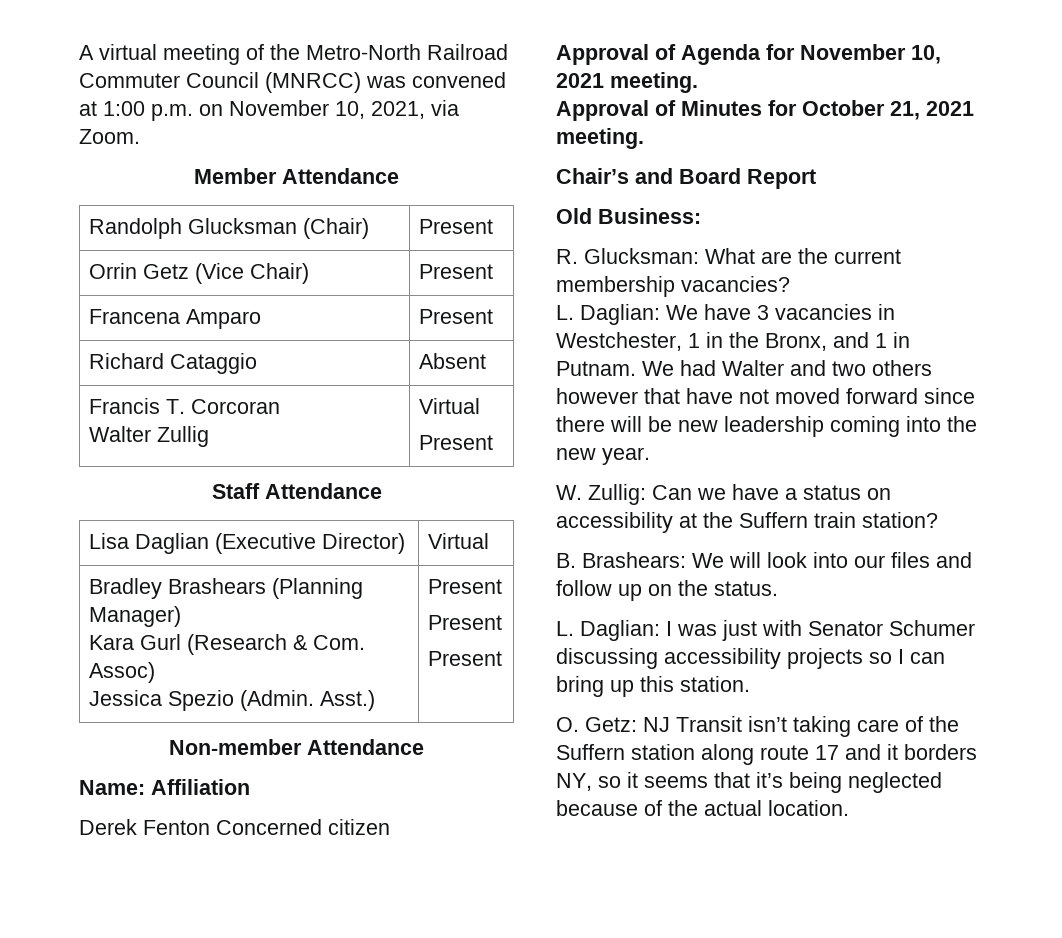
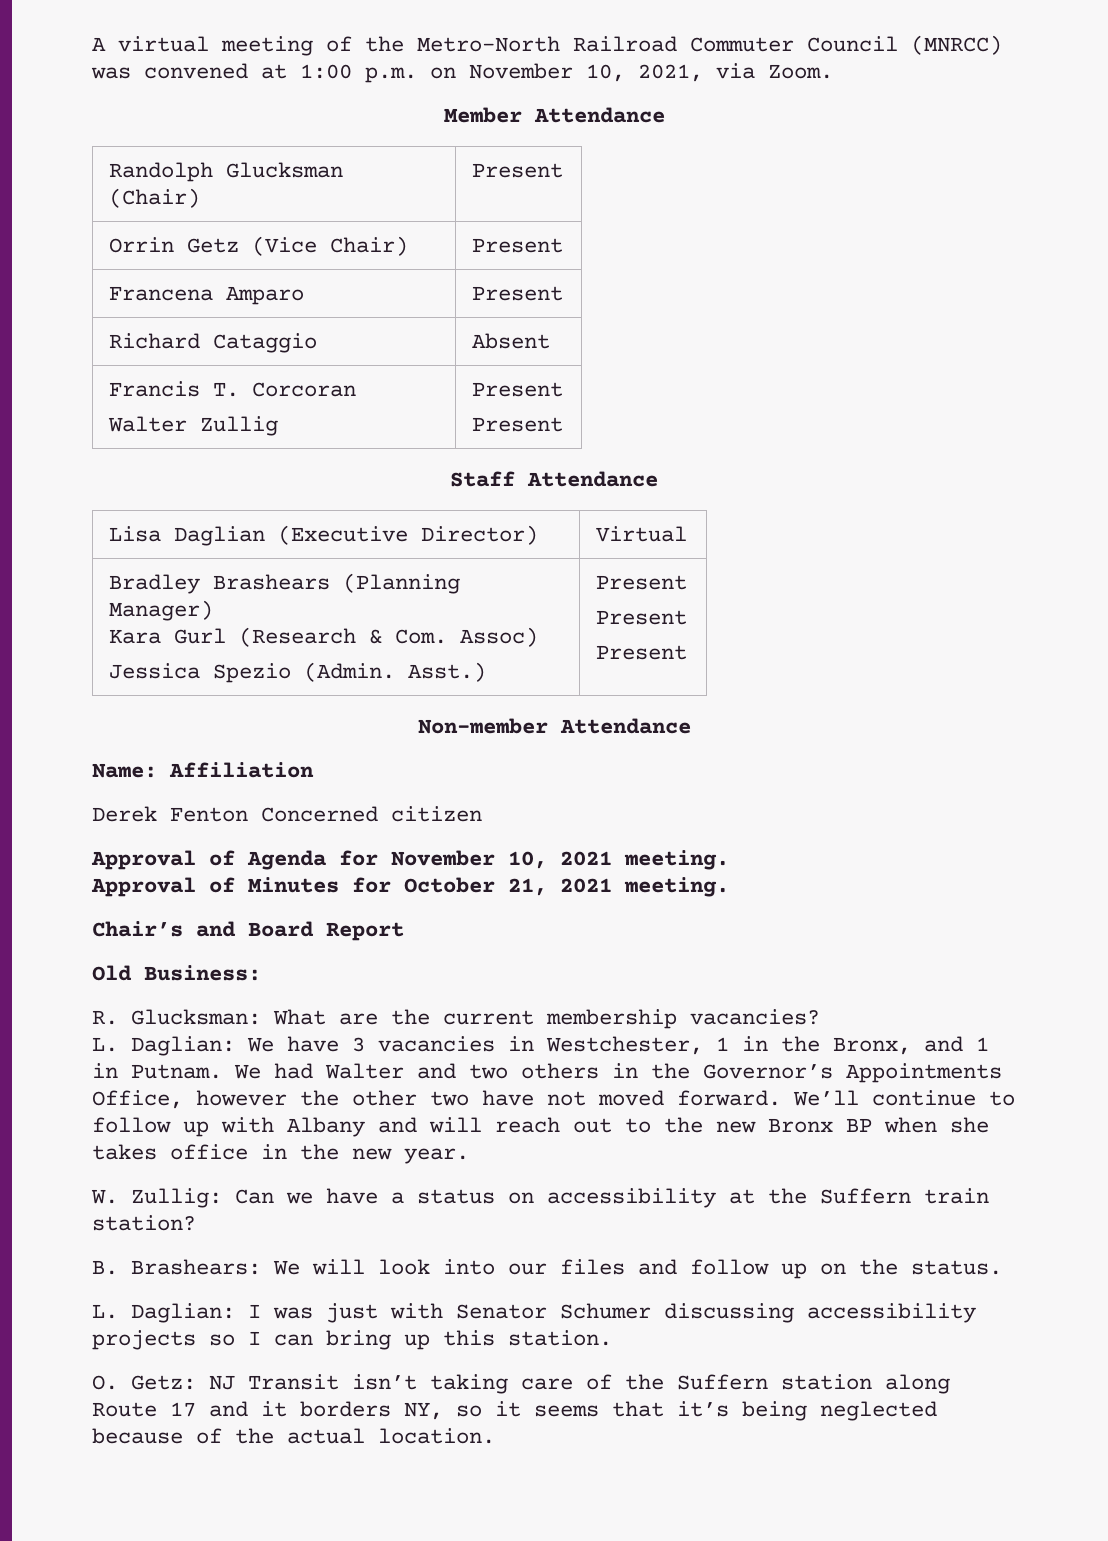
[418,398,480,414] Virtual -> [472,382,564,397] Present
[556,388,975,404] [556,416,941,437] however that have not moved forward since there will be new leadership coming into -> [612,1063,1002,1083] [92,1090,1015,1109] [92,1117,989,1137] [92,1144,287,1160] in the Governor’s Appointments Office, however the other two have not moved forward. We’ll continue to follow up with Albany and will reach out to the new Bronx BP when she takes office in
[760,745,809,760] route -> [92,1402,157,1417] Route

